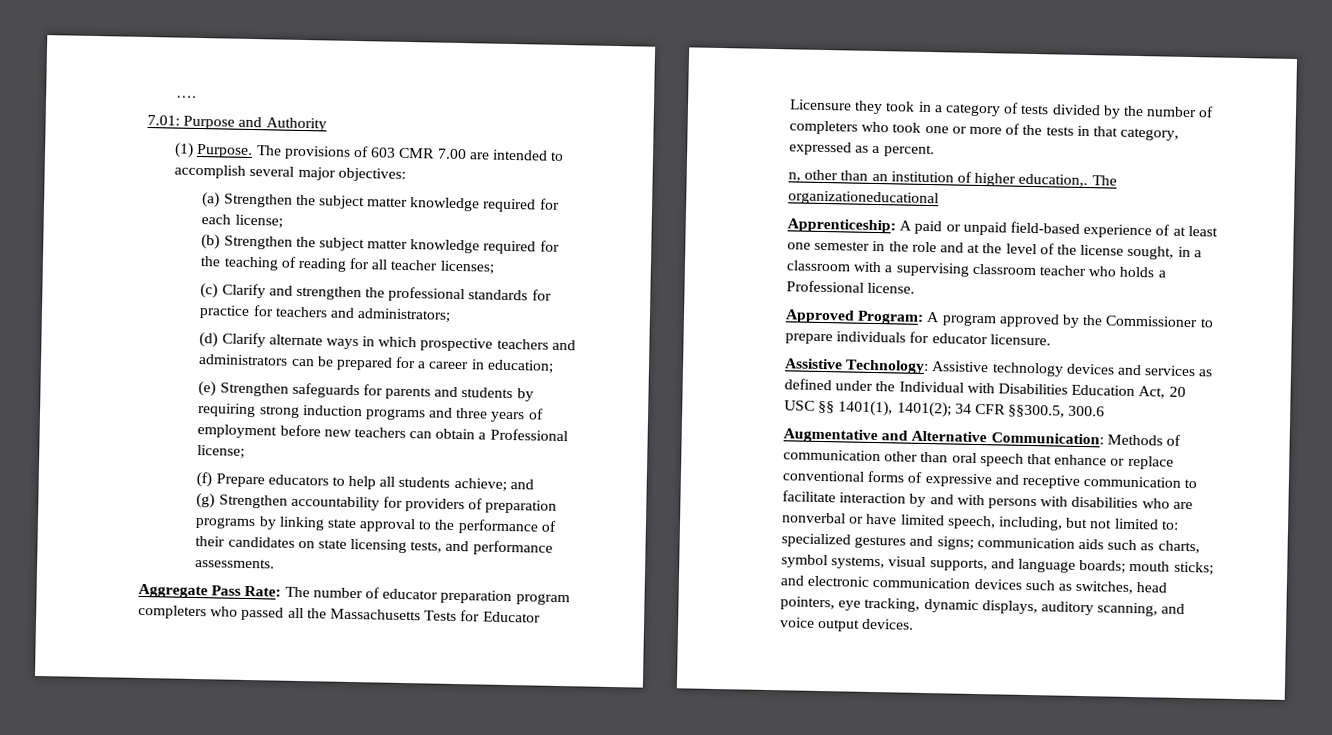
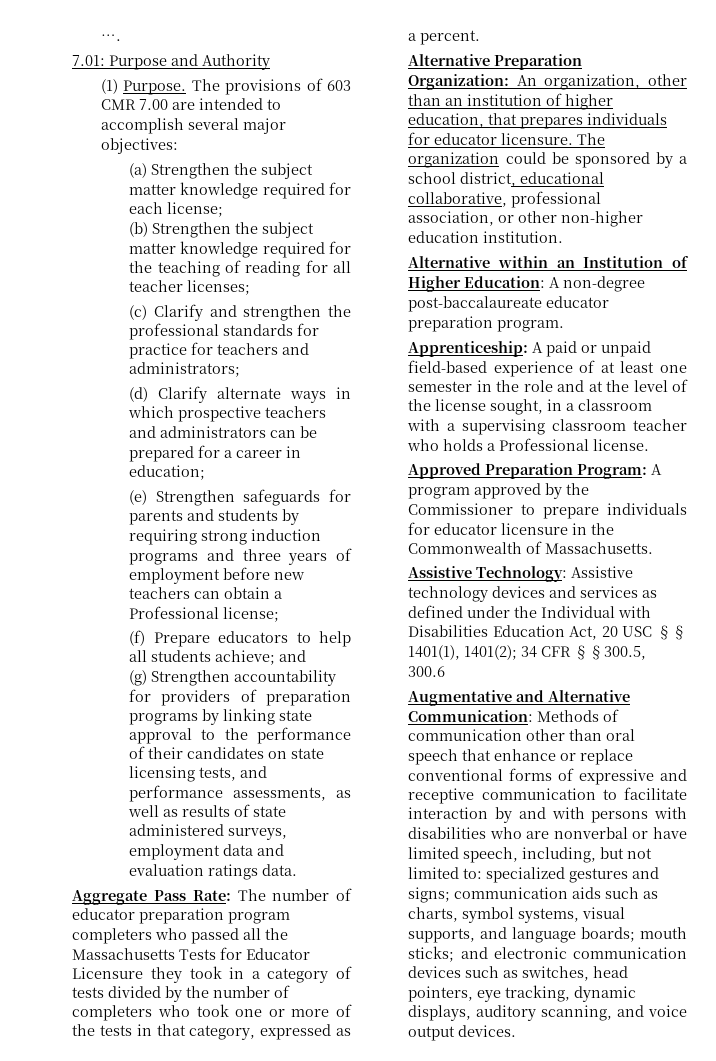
[195,557,276,569] assessments. -> [233,787,351,801] [128,804,287,817] [129,824,288,840] [129,844,285,860] [129,864,298,880] assessments, as well as results of state administered surveys, employment data and evaluation ratings data.
[788,172,802,182] n, -> [408,54,583,70] [408,74,641,90] Alternative Preparation Organization: An organization,
[1018,173,1117,188] [788,190,940,207] education,. The organizationeducational -> [408,113,668,129] [408,132,606,145] [408,152,687,168] [408,172,605,187] [408,191,602,208] [408,211,644,227] [408,231,564,243] [408,256,689,268] [408,276,646,292] [408,296,610,312] [408,316,565,332] education, that prepares individuals for educator licensure. The organization could be sponsored by a school district, educational collaborative, professional association, or other non-higher education institution. // Alternative within an Institution of Higher Education: A non-degree post-baccalaureate educator preparation program.
(856, 316) none -> [485,463,574,479] Preparation
[989,334,1051,346] licensure. -> [501,523,615,535] [408,541,654,554] licensure in the Commonwealth of Massachusetts.

